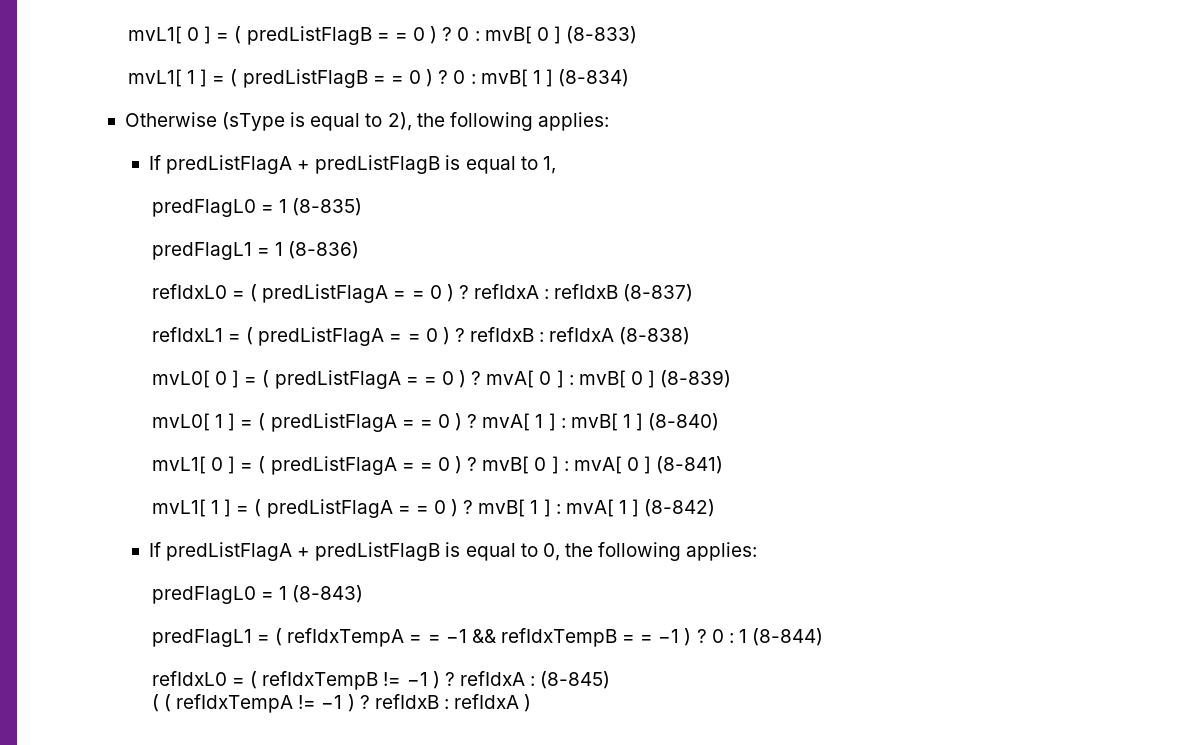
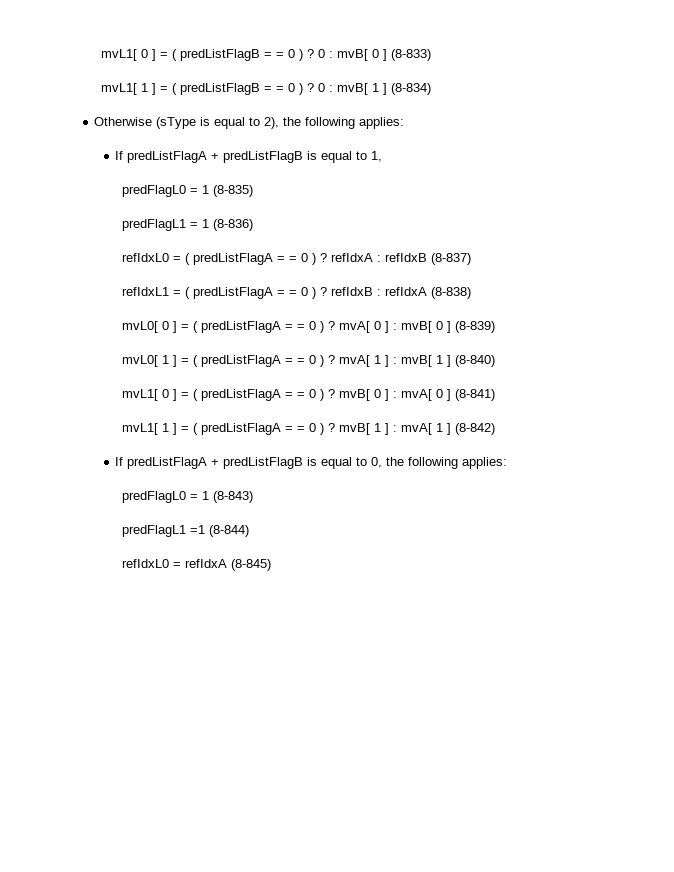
[257,628,824,647] [151,671,611,690] [151,694,532,713] = ( refIdxTempA = = −1 && refIdxTempB = = −1 ) ? 0 : 1 (8-844) // refIdxL0 = ( refIdxTempB != −1 ) ? refIdxA : (8-845) // ( ( refIdxTempA != −1 ) ? refIdxB : refIdxA ) -> [189,525,249,537] [121,559,271,571] =1 (8-844) // refIdxL0 = refIdxA (8-845)

